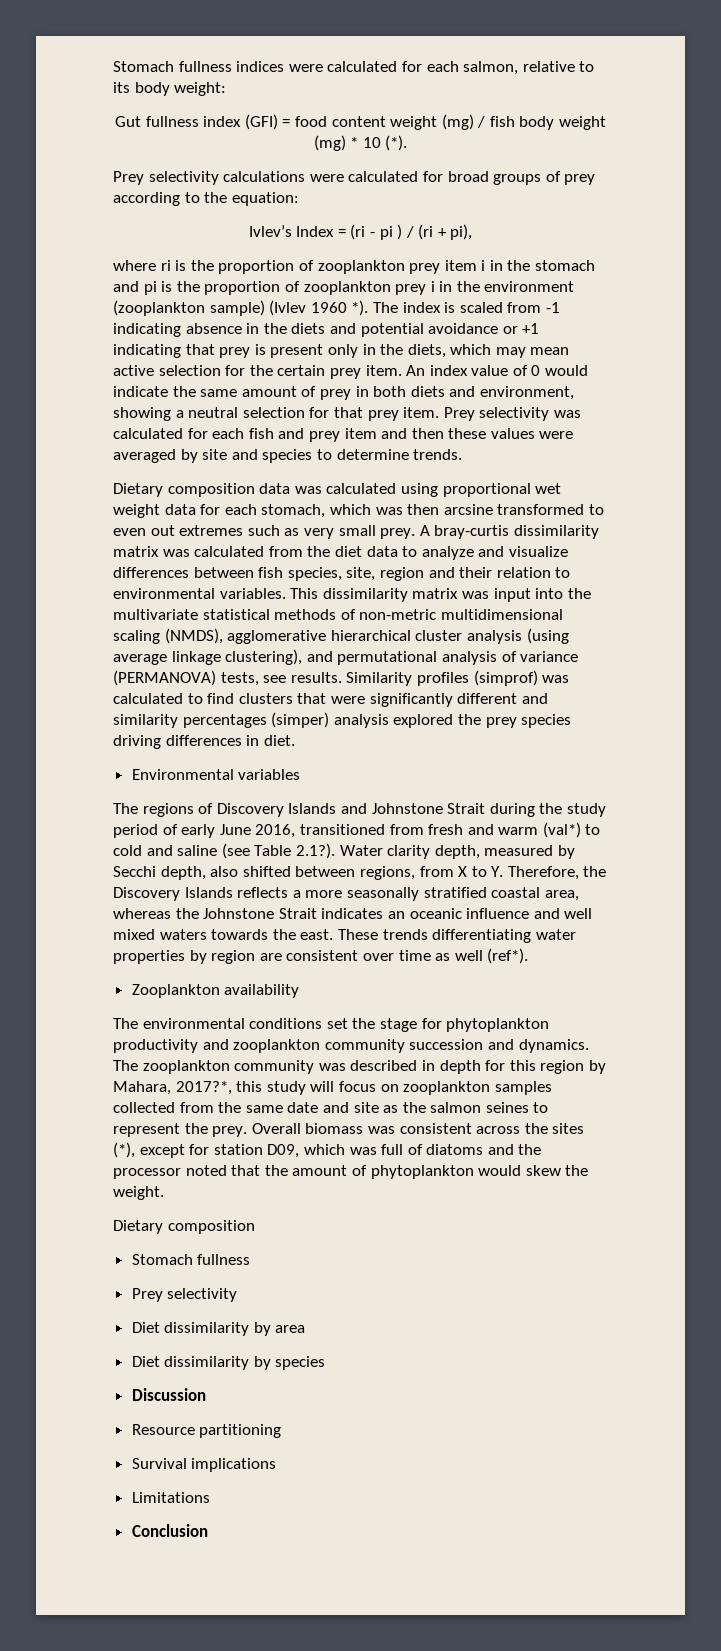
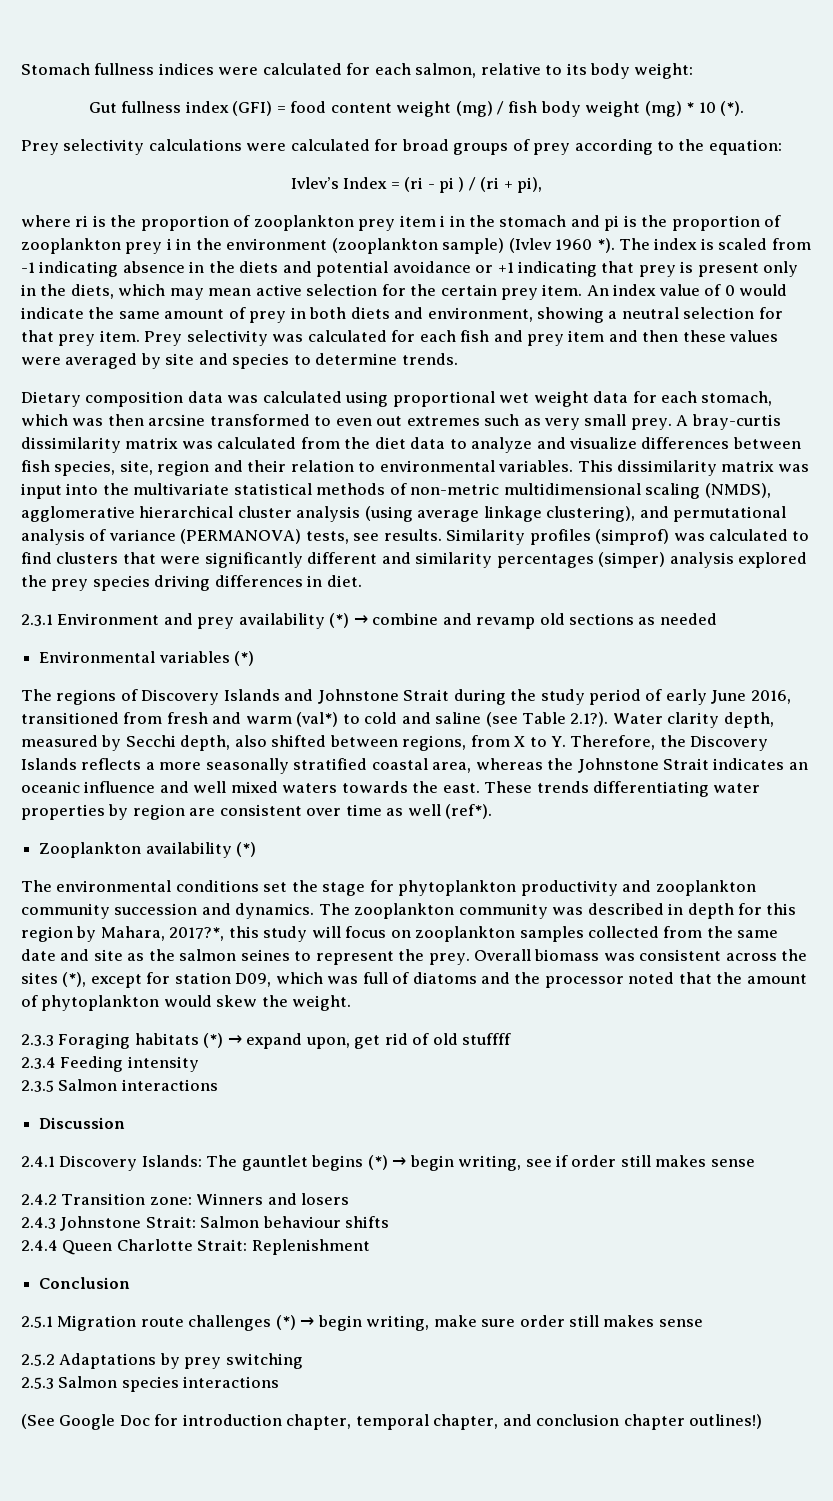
(295, 740) none -> [21,613,717,629] // 2.3.1 Environment and prey availability (*) → combine and revamp old sections as needed
(301, 774) none -> [234,651,255,666] (*)
(300, 991) none -> [236,842,257,857] (*)
[113,1220,255,1234] [131,1254,251,1265] [131,1288,238,1302] [131,1322,306,1336] [131,1356,326,1370] [131,1388,206,1401] [131,1424,282,1438] [131,1458,277,1472] [131,1492,210,1503] [131,1524,208,1537] Dietary composition // Stomach fullness // Prey selectivity // Diet dissimilarity by area // Diet dissimilarity by species // Discussion // Resource partitioning // Survival implications // Limitations // Conclusion -> [21,1033,512,1049] [21,1056,199,1072] [21,1079,218,1092] [39,1117,126,1129] [21,1155,755,1171] [21,1193,350,1205] [21,1216,390,1231] [21,1239,370,1255] [39,1277,131,1289] [21,1315,703,1331] [21,1353,303,1369] [21,1376,280,1392] [21,1414,763,1430] 2.3.3 Foraging habitats (*) → expand upon, get rid of old stuffff // 2.3.4 Feeding intensity // 2.3.5 Salmon interactions // Discussion // 2.4.1 Discovery Islands: The gauntlet begins (*) → begin writing, see if order still makes sense // 2.4.2 Transition zone: Winners and losers // 2.4.3 Johnstone Strait: Salmon behaviour shifts // 2.4.4 Queen Charlotte Strait: Replenishment // Conclusion // 2.5.1 Migration route challenges (*) → begin writing, make sure order still makes sense // 2.5.2 Adaptations by prey switching // 2.5.3 Salmon species interactions // (See Google Doc for introduction chapter, temporal chapter, and conclusion chapter outlines!)

